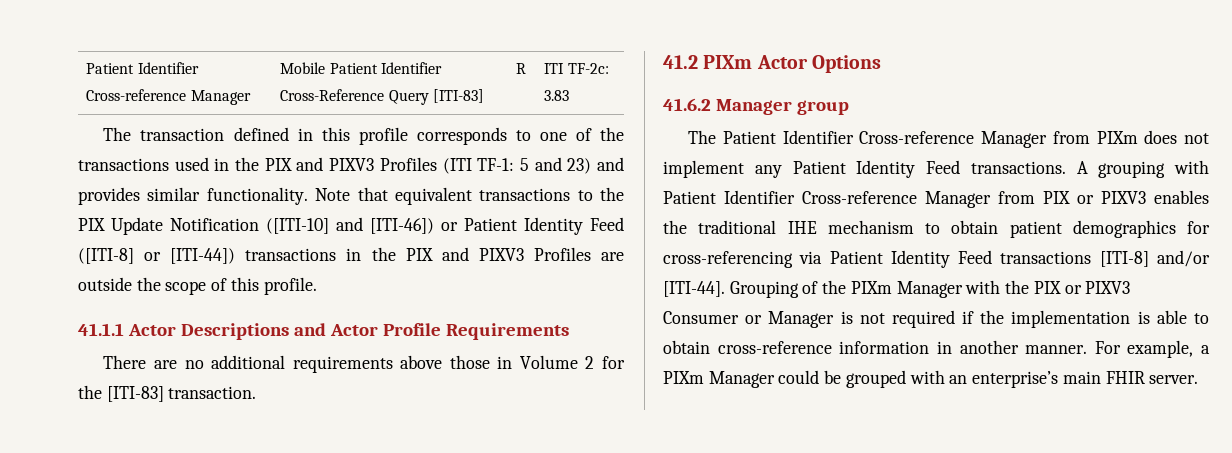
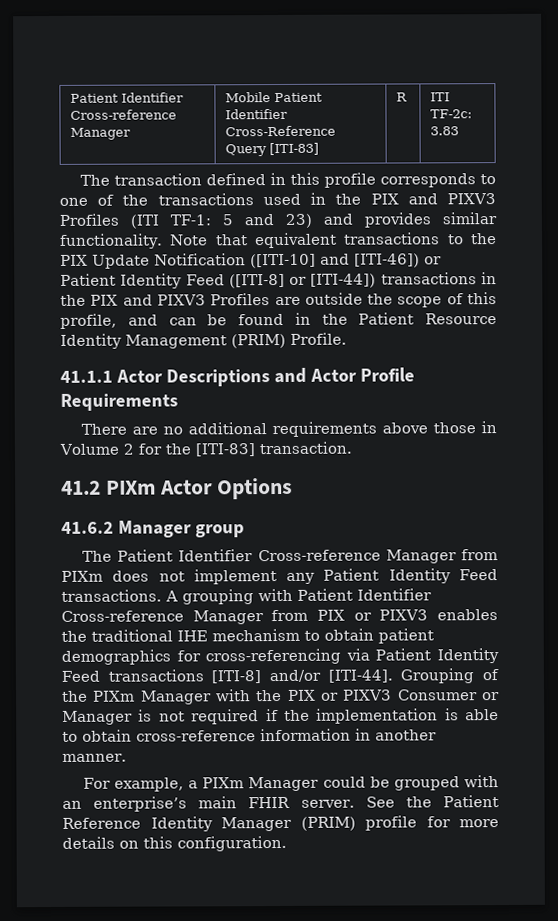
[263,277,317,295] profile. -> [60,312,497,329] [60,332,347,349] profile, and can be found in the Patient Resource Identity Management (PRIM) Profile.
(1088, 349) none -> (127, 757) //
(1199, 379) none -> [365,795,499,808] [62,815,499,832] [62,835,287,852] See the Patient Reference Identity Manager (PRIM) profile for more details on this configuration.

